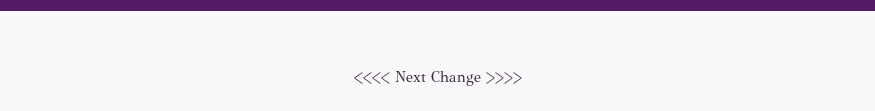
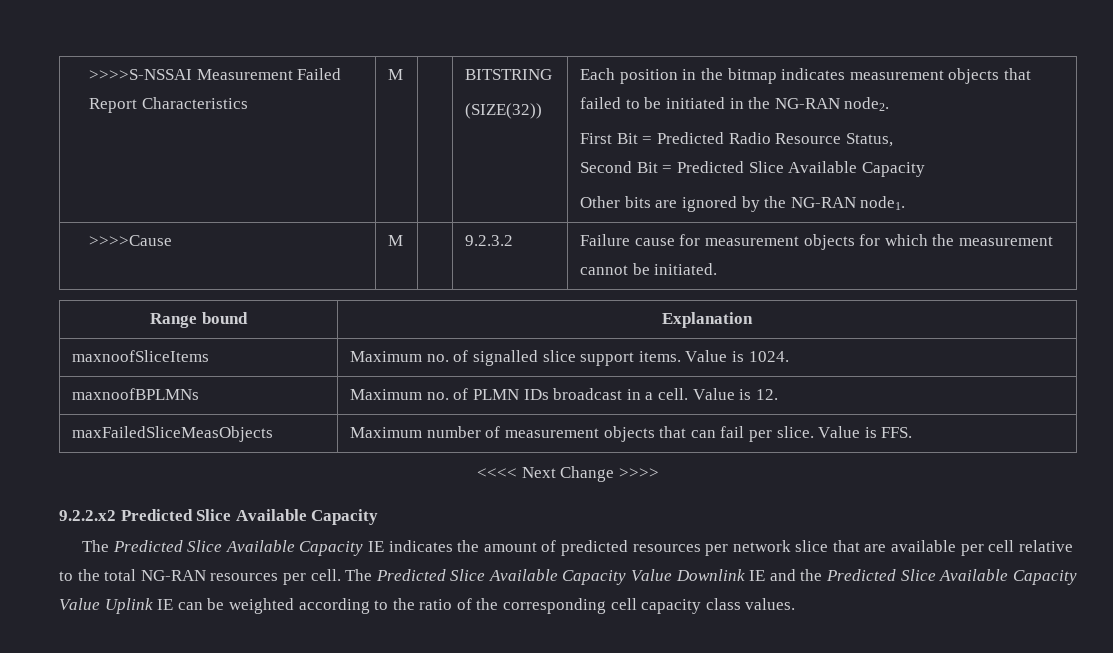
[353,71,522,86] <<<< Next Change >>>> -> [89,68,342,80] [89,97,248,113] [388,69,404,80] [465,69,553,80] [465,103,543,119] [580,68,1031,84] [580,97,890,111] [580,132,893,147] [580,161,925,177] [580,196,906,212] [89,235,173,246] [388,235,404,246] [465,235,514,246] [580,234,1053,250] [580,263,718,275] [150,312,248,328] [662,312,753,328] [72,350,210,362] [350,350,789,366] [72,388,200,400] [350,388,778,400] [72,426,274,442] [350,426,913,442] [477,466,659,482] [59,509,379,525] [82,540,1073,556] [59,569,1077,585] [59,598,796,614] >>>>S-NSSAI Measurement Failed Report Characteristics | M | | BITSTRING // (SIZE(32)) | Each position in the bitmap indicates measurement objects that failed to be initiated in the NG-RAN node2. // First Bit = Predicted Radio Resource Status, // Second Bit = Predicted Slice Available Capacity // Other bits are ignored by the NG-RAN node1. // >>>>Cause | M | | 9.2.3.2 | Failure cause for measurement objects for which the measurement cannot be initiated. // Range bound | Explanation // maxnoofSliceItems | Maximum no. of signalled slice support items. Value is 1024. // maxnoofBPLMNs | Maximum no. of PLMN IDs broadcast in a cell. Value is 12. // maxFailedSliceMeasObjects | Maximum number of measurement objects that can fail per slice. Value is FFS. // <<<< Next Change >>>> // 9.2.2.x2 Predicted Slice Available Capacity // The Predicted Slice Available Capacity IE indicates the amount of predicted resources per network slice that are available per cell relative to the total NG-RAN resources per cell. The Predicted Slice Available Capacity Value Downlink IE and the Predicted Slice Available Capacity Value Uplink IE can be weighted according to the ratio of the corresponding cell capacity class values.

